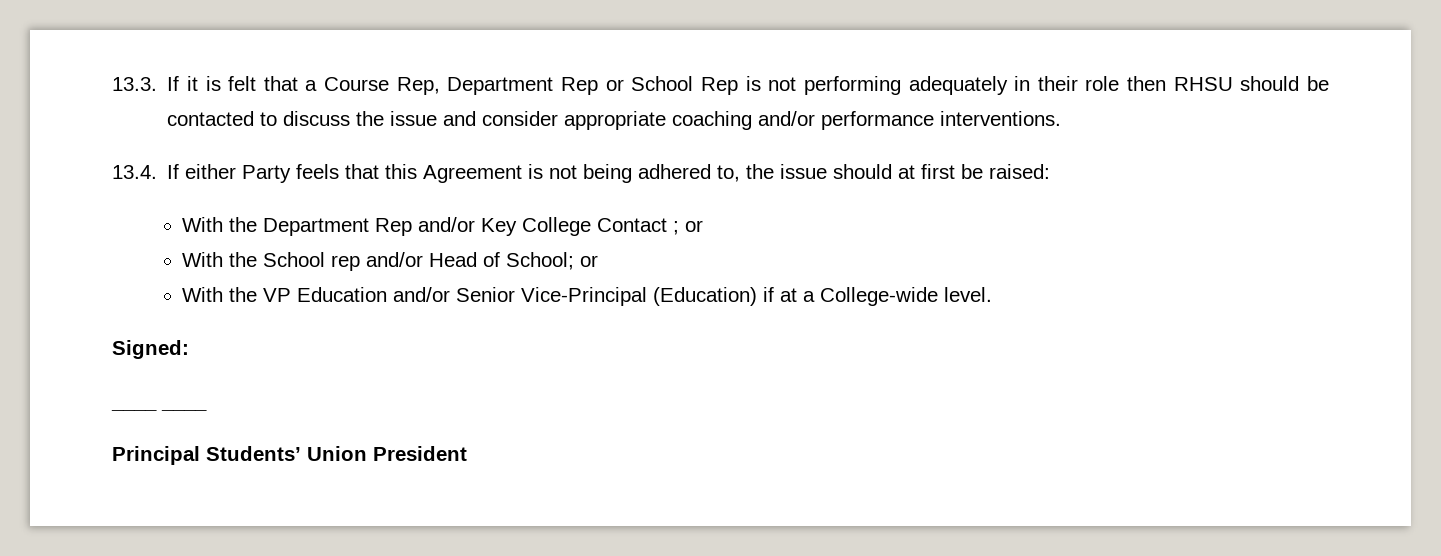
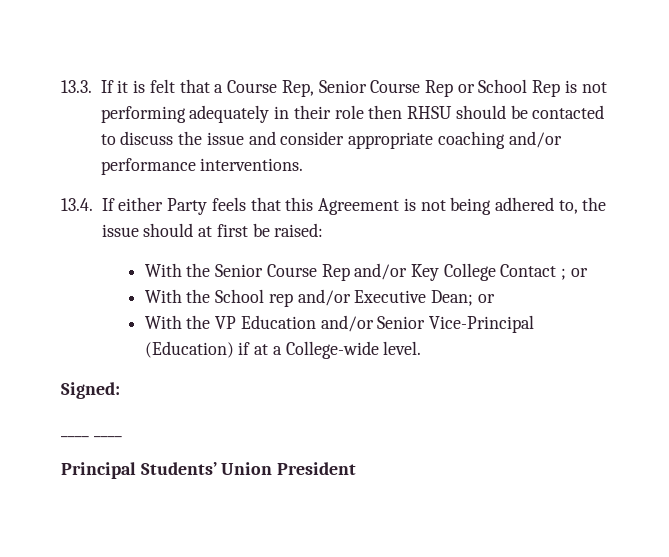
[447,77,554,95] Department -> [318,80,421,93] Senior Course
[263,218,370,236] Department -> [215,264,317,277] Senior Course
[429,252,575,270] Head of School; -> [354,290,474,306] Executive Dean;

